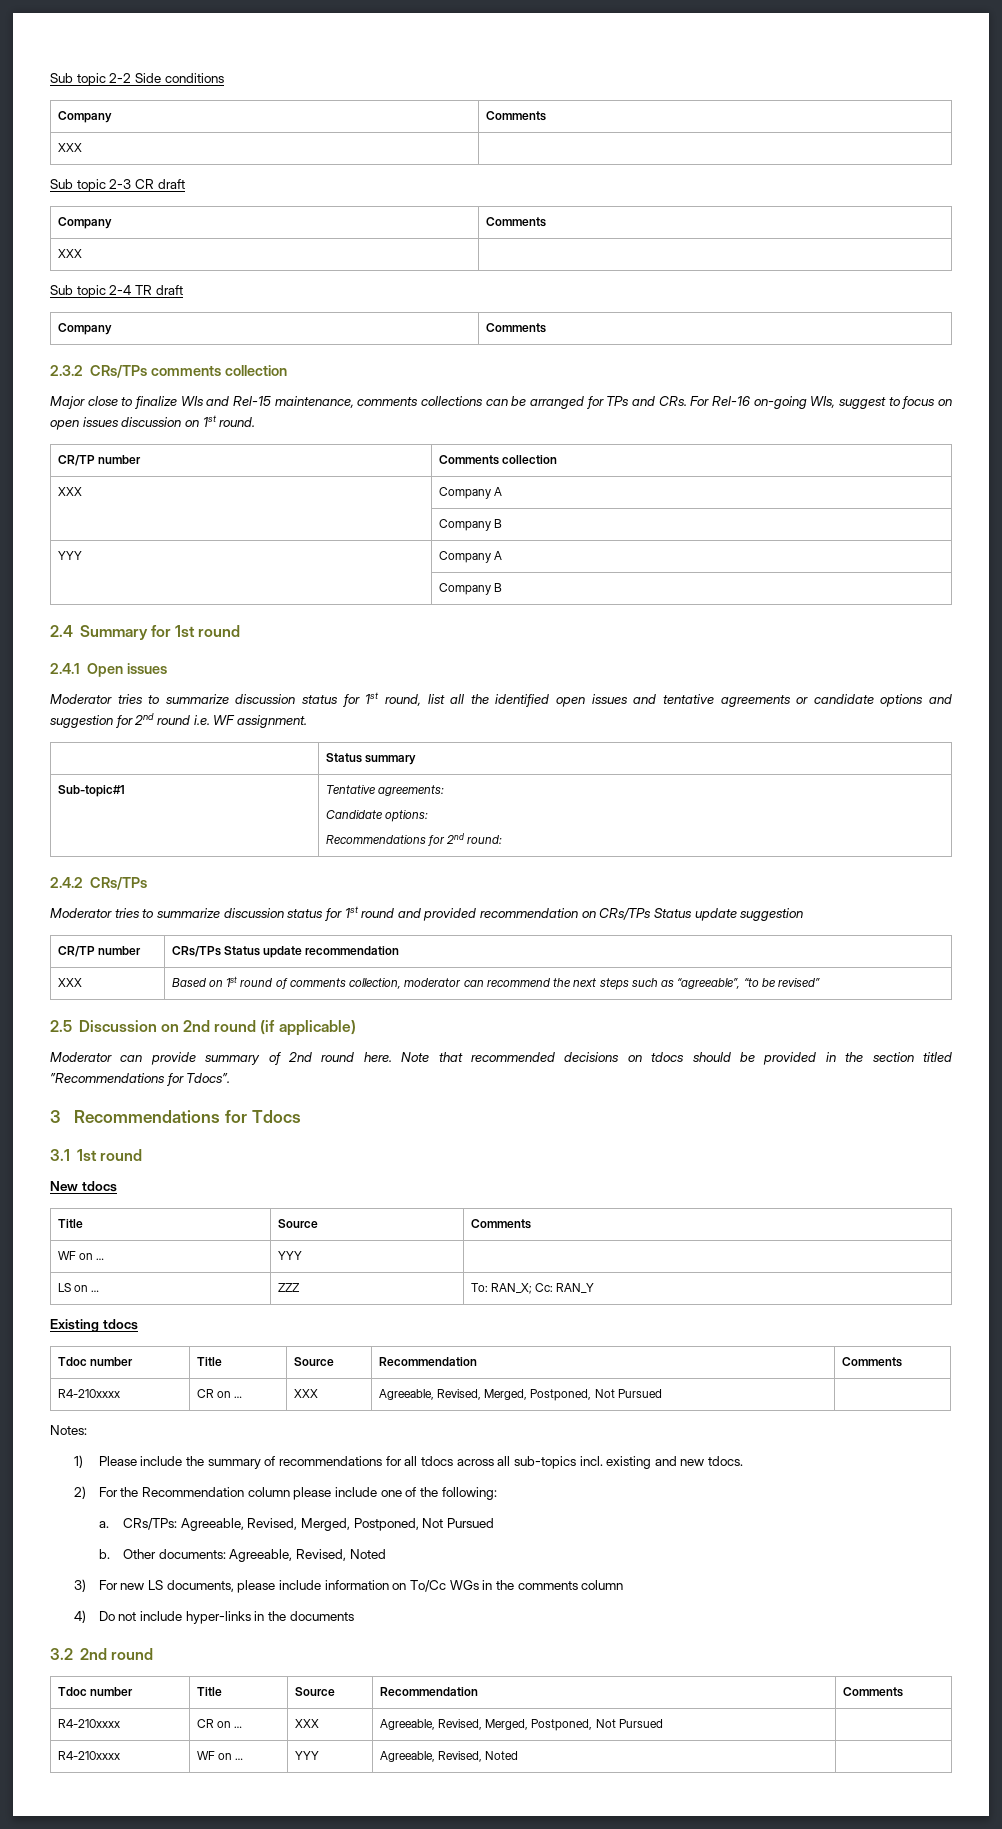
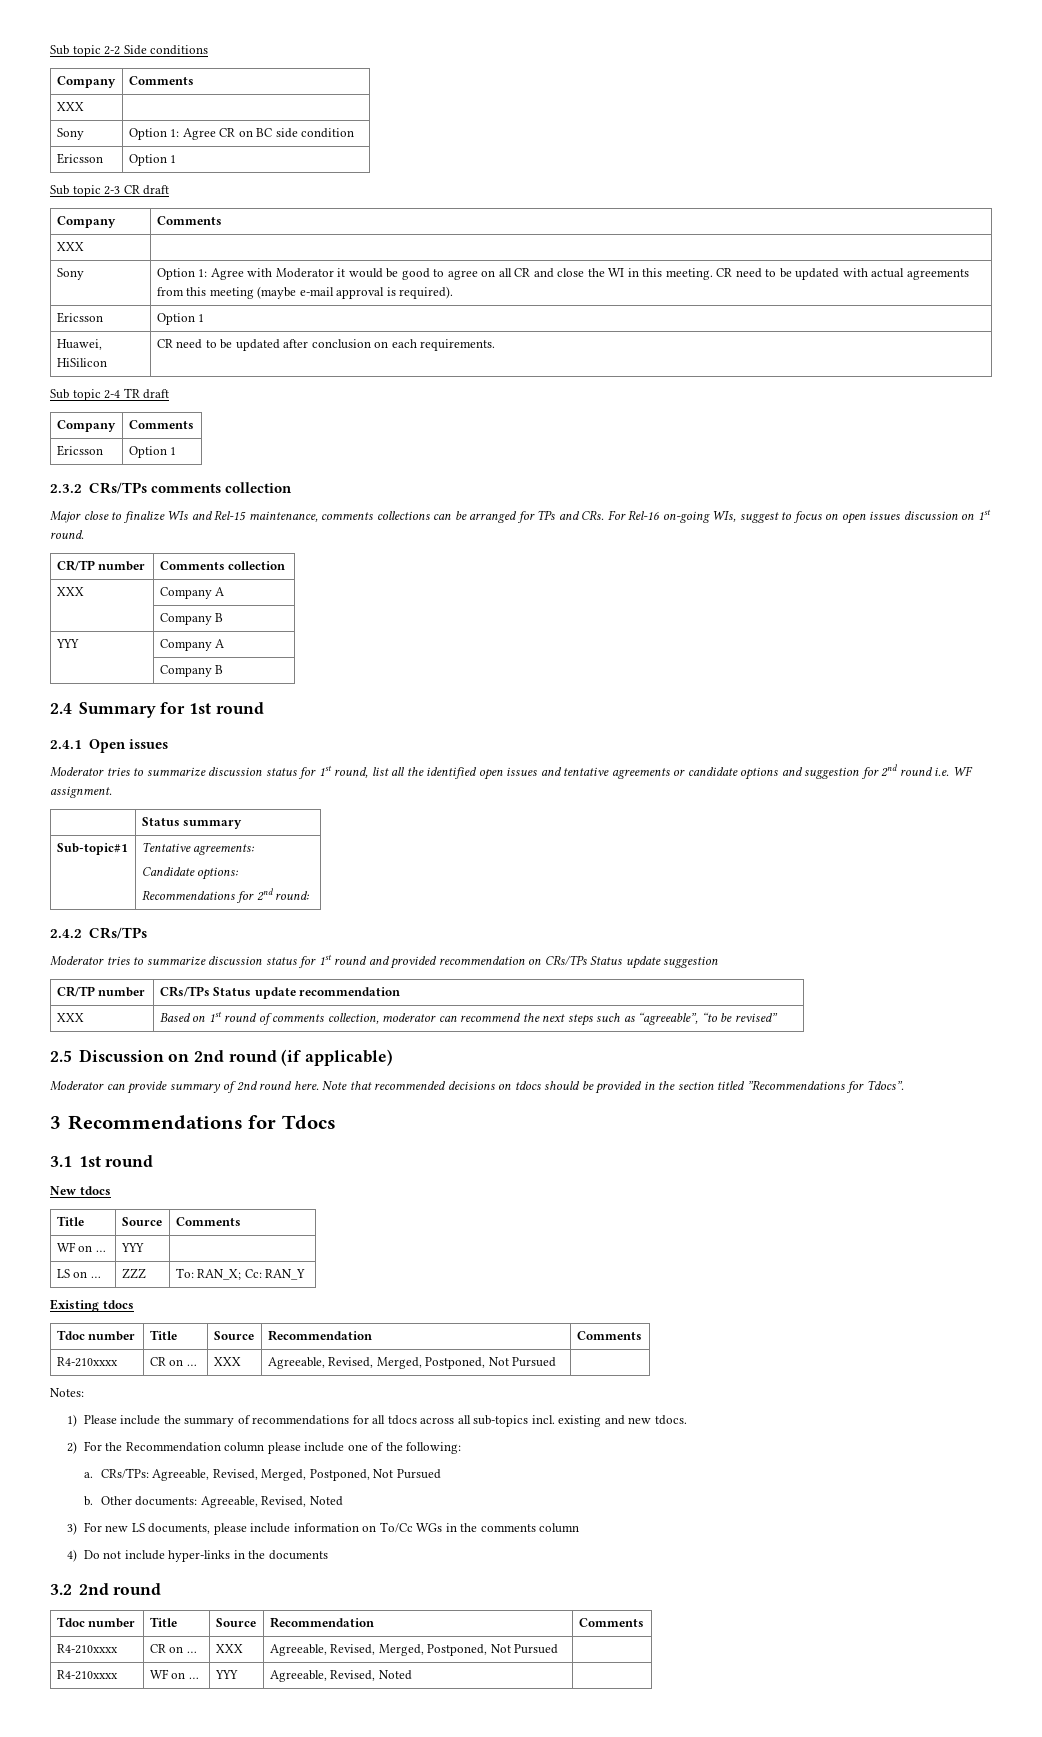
(82, 147) none -> [56,128,84,140] [128,128,355,140] [56,153,103,164] [128,154,177,166] // Sony | Option 1: Agree CR on BC side condition // Ericsson | Option 1
(82, 253) none -> [56,268,84,280] [156,268,969,280] [156,286,454,299] [56,312,103,323] [156,313,205,325] [56,339,102,350] [56,358,107,367] [156,339,496,351] // Sony | Option 1: Agree with Moderator it would be good to agree on all CR and close the WI in this meeting. CR need to be updated with actual agreements from this meeting (maybe e-mail approval is required). // Ericsson | Option 1 // Huawei, HiSilicon | CR need to be updated after conclusion on each requirements.
(546, 328) none -> [56,445,103,456] [128,446,177,458] // Ericsson | Option 1

